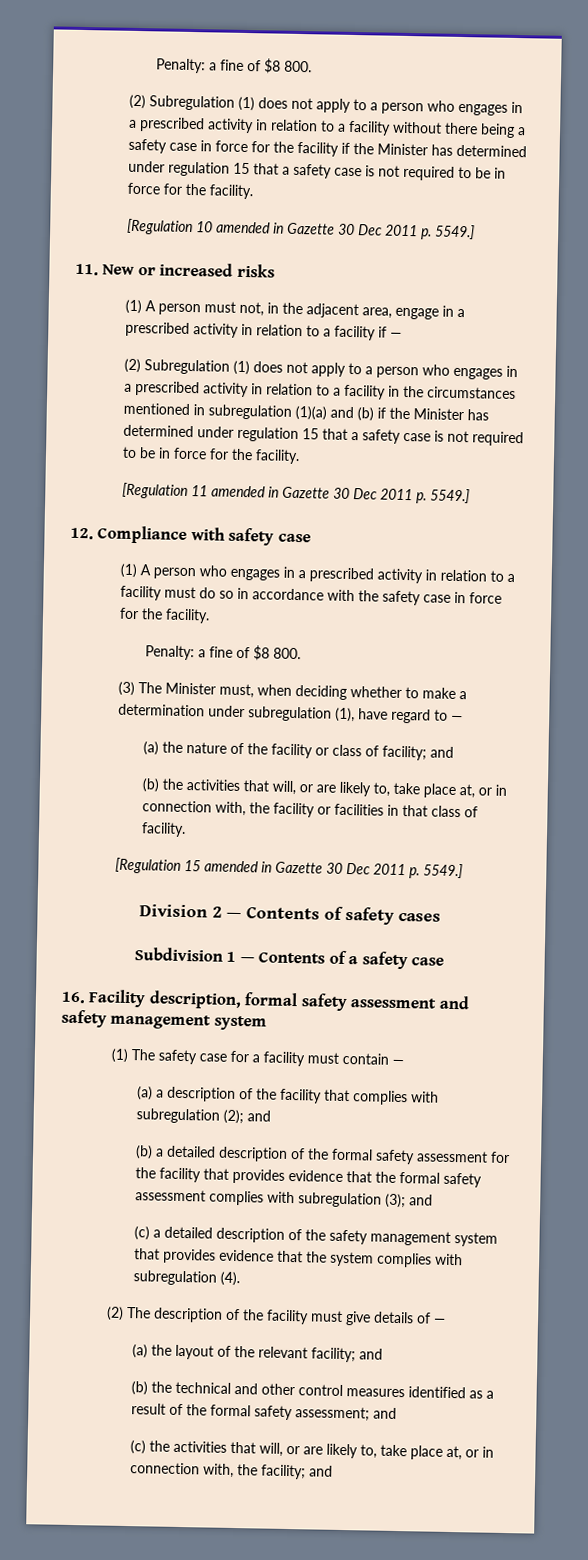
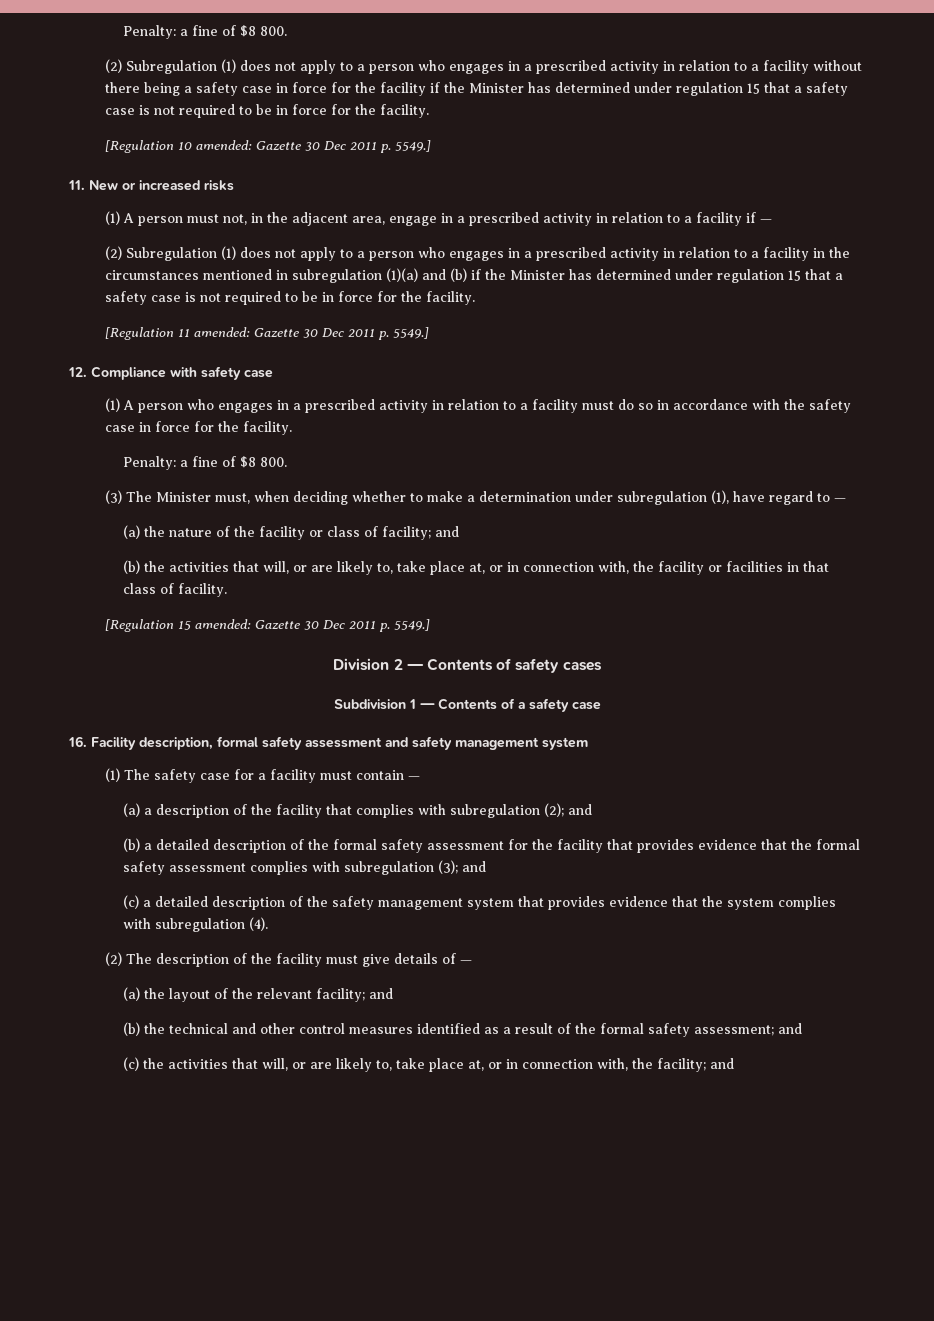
[216,221,285,234] amended in -> [195,140,252,150] amended:
[211,485,280,498] amended in -> [193,327,250,337] amended:
[204,860,273,873] amended in -> [194,619,251,629] amended:

